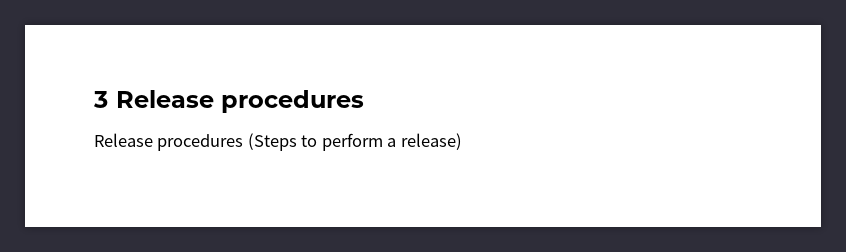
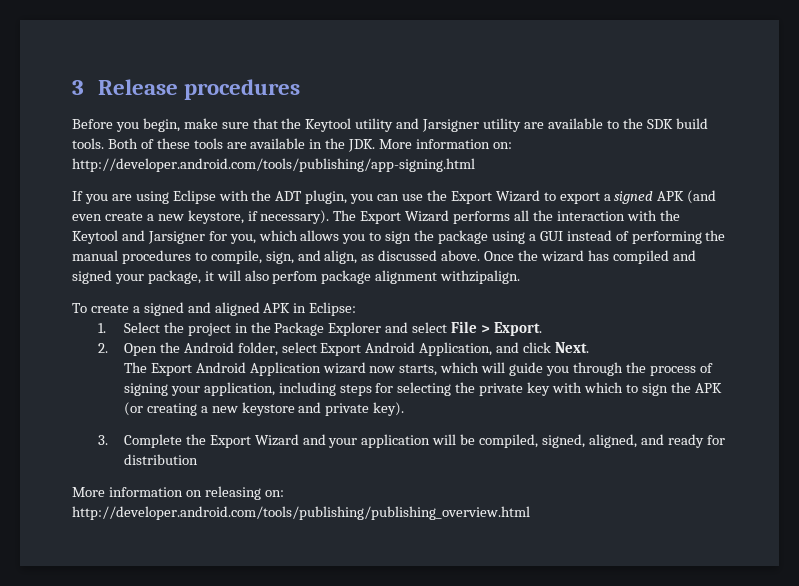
[94,133,462,151] Release procedures (Steps to perform a release) -> [72,118,708,132] [72,138,512,152] [72,158,475,172] [72,190,717,204] [72,210,680,224] [72,230,726,244] [72,250,696,264] [72,270,521,284] [72,302,357,316] [97,321,542,336] [97,342,590,356] [123,362,713,376] [123,382,722,396] [123,402,405,416] [97,434,725,448] [123,454,198,465] [72,486,284,500] [72,506,530,520] Before you begin, make sure that the Keytool utility and Jarsigner utility are available to the SDK build tools. Both of these tools are available in the JDK. More information on: http://developer.android.com/tools/publishing/app-signing.html // If you are using Eclipse with the ADT plugin, you can use the Export Wizard to export a signed APK (and even create a new keystore, if necessary). The Export Wizard performs all the interaction with the Keytool and Jarsigner for you, which allows you to sign the package using a GUI instead of performing the manual procedures to compile, sign, and align, as discussed above. Once the wizard has compiled and signed your package, it will also perfom package alignment withzipalign. // To create a signed and aligned APK in Eclipse: // 1. Select the project in the Package Explorer and select File > Export. // 2. Open the Android folder, select Export Android Application, and click Next. // The Export Android Application wizard now starts, which will guide you through the process of signing your application, including steps for selecting the private key with which to sign the APK (or creating a new keystore and private key). // 3. Complete the Export Wizard and your application will be compiled, signed, aligned, and ready for distribution // More information on releasing on: http://developer.android.com/tools/publishing/publishing_overview.html

